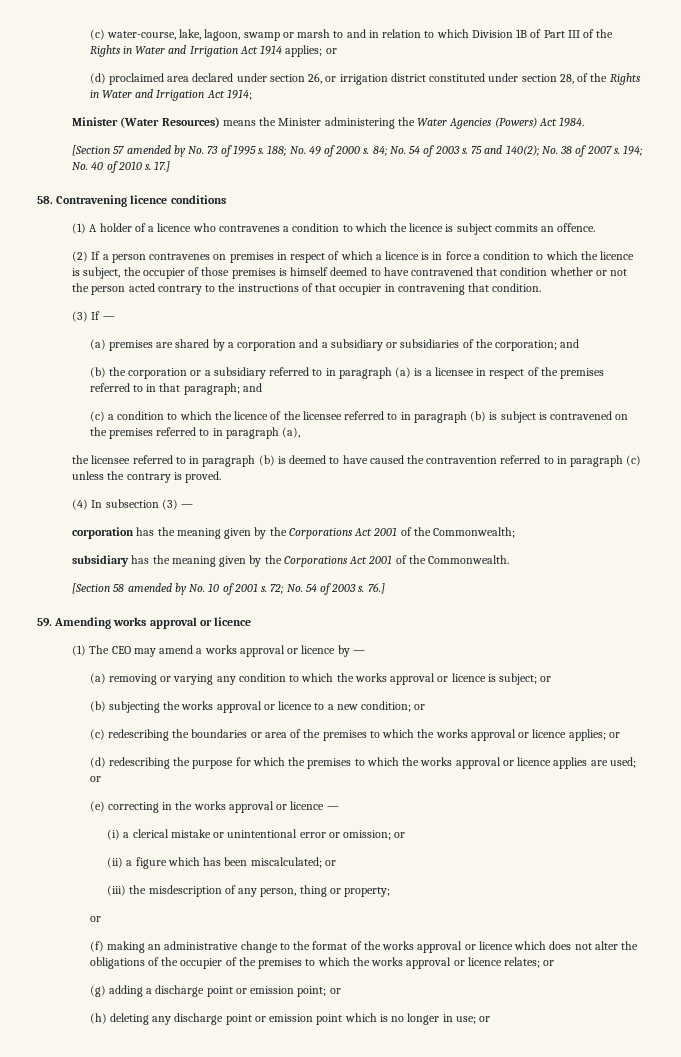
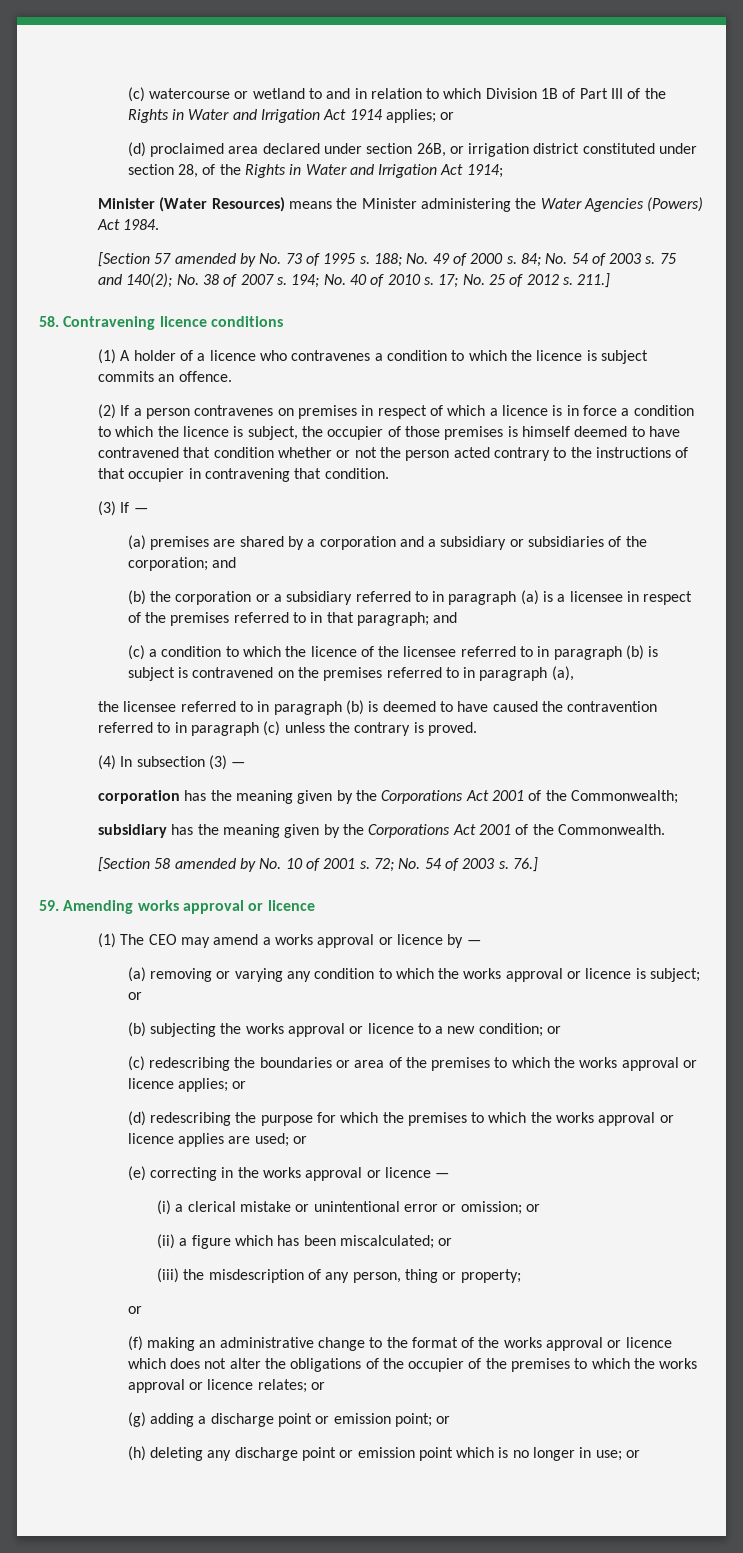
[89,29,331,41] (c) water-course, lake, lagoon, swamp or marsh -> [127,87,305,102] (c) watercourse or wetland
[308,73,323,84] 26, -> [416,143,446,157] 26B,
[154,161,171,172] 17.] -> [438,273,611,288] 17; No. 25 of 2012 s. 211.]

